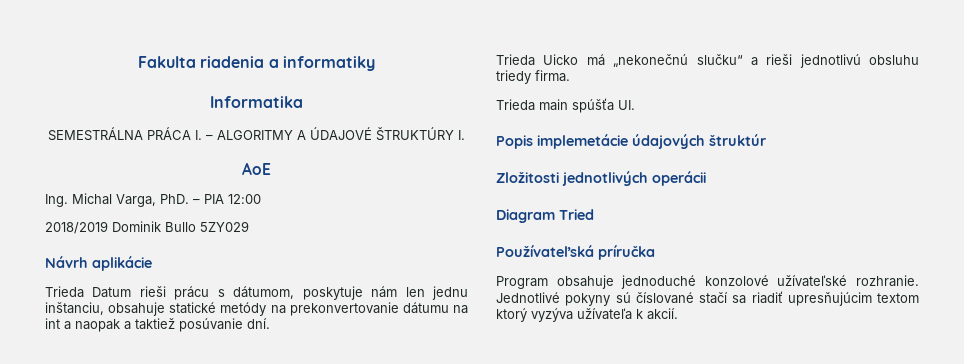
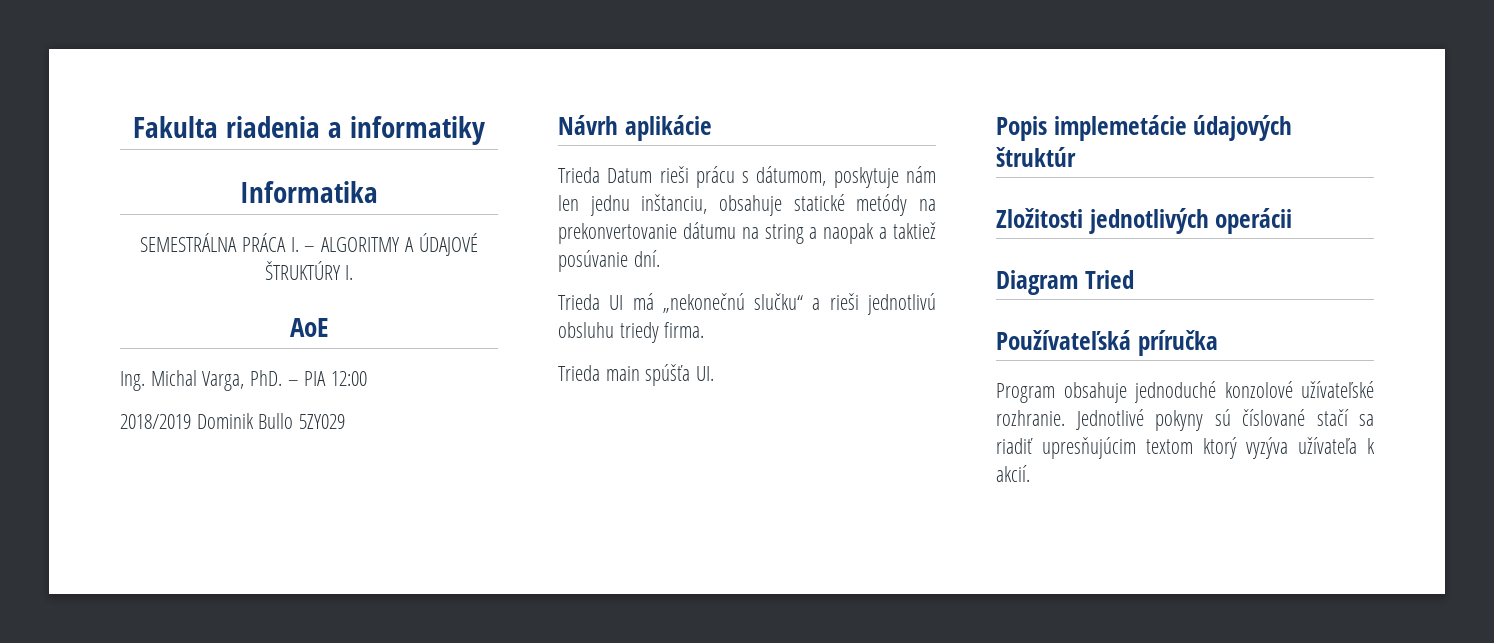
[45,318,60,329] int -> [764,224,804,244] string
[543,54,579,65] Uicko -> [609,295,624,310] UI

